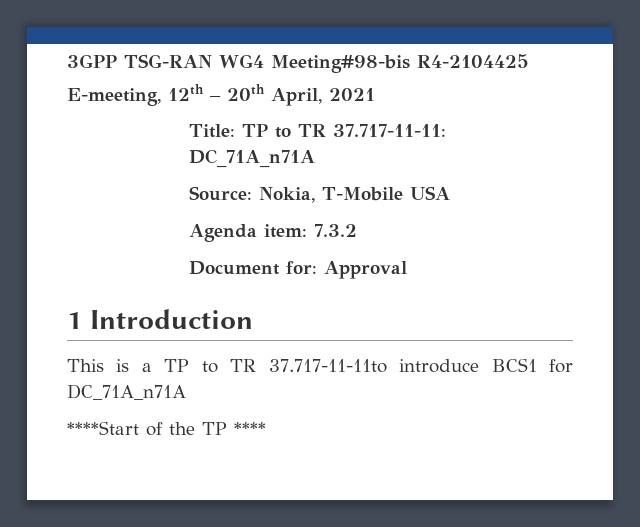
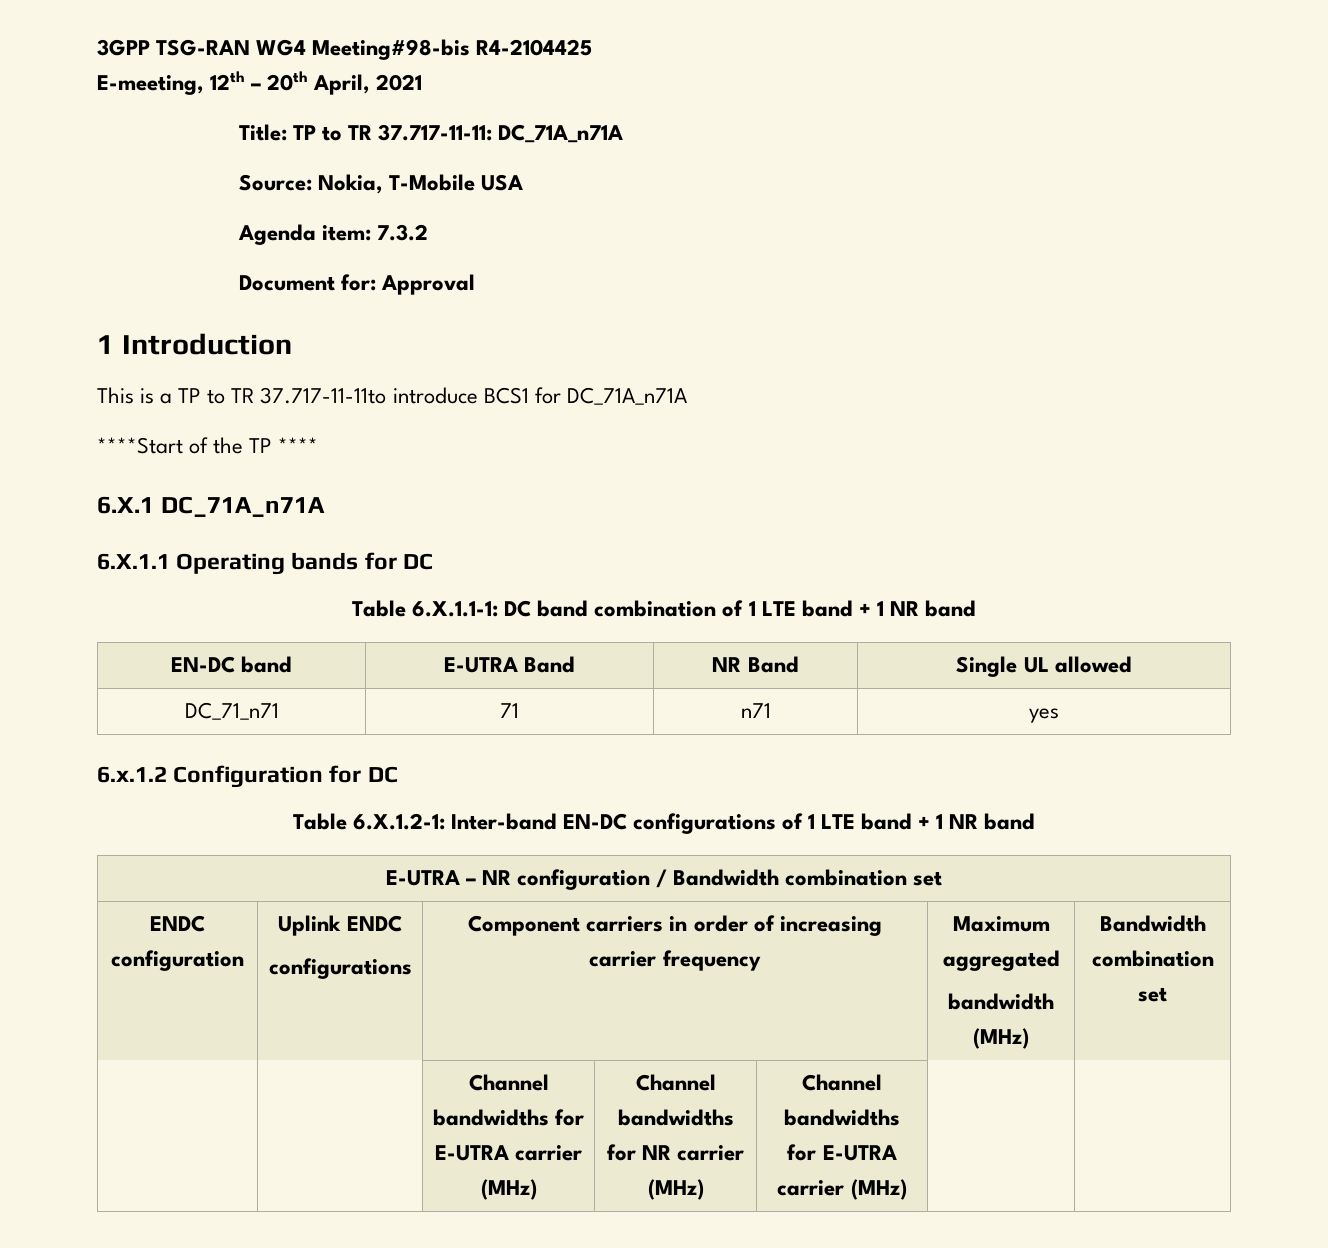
(266, 428) none -> [97,496,325,517] [97,552,433,575] [352,600,976,617] [170,656,293,673] [443,656,576,673] [712,656,799,673] [956,656,1132,677] [184,702,279,720] [500,703,519,718] [740,703,771,718] [1029,708,1059,723] [97,765,398,788] [292,813,1036,834] [385,869,943,890] [150,915,205,932] [111,950,244,971] [278,915,402,936] [268,958,412,979] [468,915,882,936] [589,950,761,971] [952,916,1050,932] [942,950,1060,971] [948,993,1054,1010] [973,1028,1029,1049] [1099,915,1206,932] [1091,950,1214,967] [1138,987,1167,1002] [468,1074,549,1091] [432,1109,585,1126] [434,1145,583,1161] [480,1179,537,1200] [635,1074,716,1091] [617,1109,734,1126] [606,1144,745,1161] [647,1179,704,1200] [802,1074,882,1091] [784,1109,900,1126] [787,1144,897,1161] [777,1179,907,1200] // 6.X.1 DC_71A_n71A // 6.X.1.1 Operating bands for DC // Table 6.X.1.1-1: DC band combination of 1 LTE band + 1 NR band // EN-DC band | E-UTRA Band | NR Band | Single UL allowed // DC_71_n71 | 71 | n71 | yes // 6.x.1.2 Configuration for DC // Table 6.X.1.2-1: Inter-band EN-DC configurations of 1 LTE band + 1 NR band // E-UTRA – NR configuration / Bandwidth combination set // ENDC configuration | Uplink ENDC // configurations | Component carriers in order of increasing carrier frequency | Maximum aggregated // bandwidth (MHz) | Bandwidth combination set // | | Channel bandwidths for E-UTRA carrier (MHz) | Channel bandwidths for NR carrier (MHz) | Channel bandwidths for E-UTRA carrier (MHz) | |

